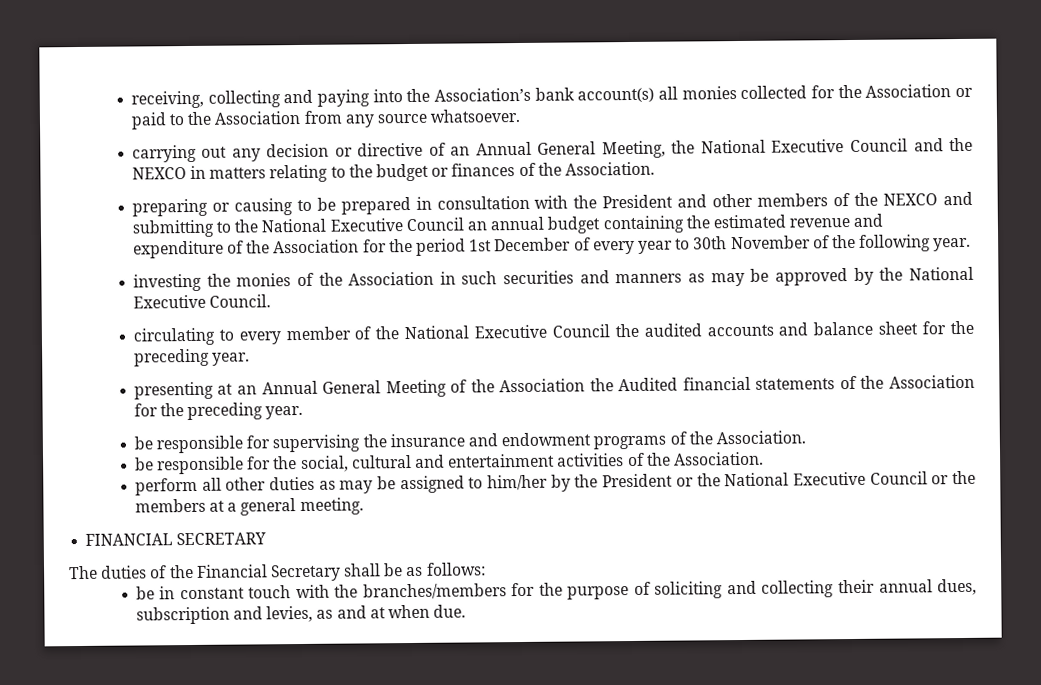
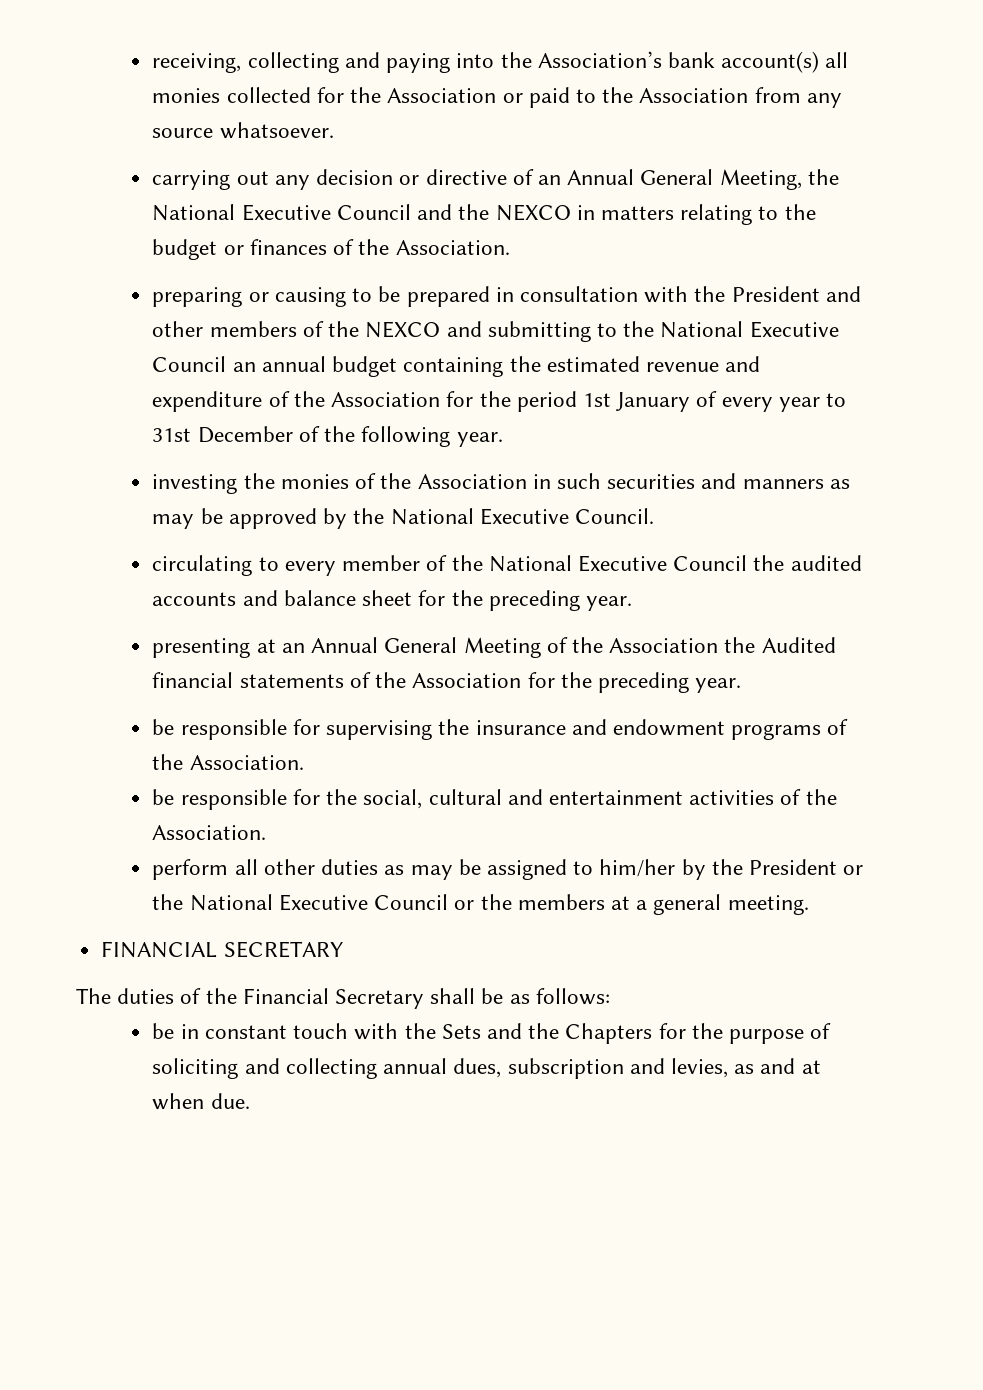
[494,237,572,252] December -> [616,392,691,412] January
[693,235,811,250] 30th November -> [152,426,293,443] 31st December
[362,583,507,600] branches/members -> [441,1023,653,1044] Sets and the Chapters
[837,579,875,594] their -> (377, 1068) none

